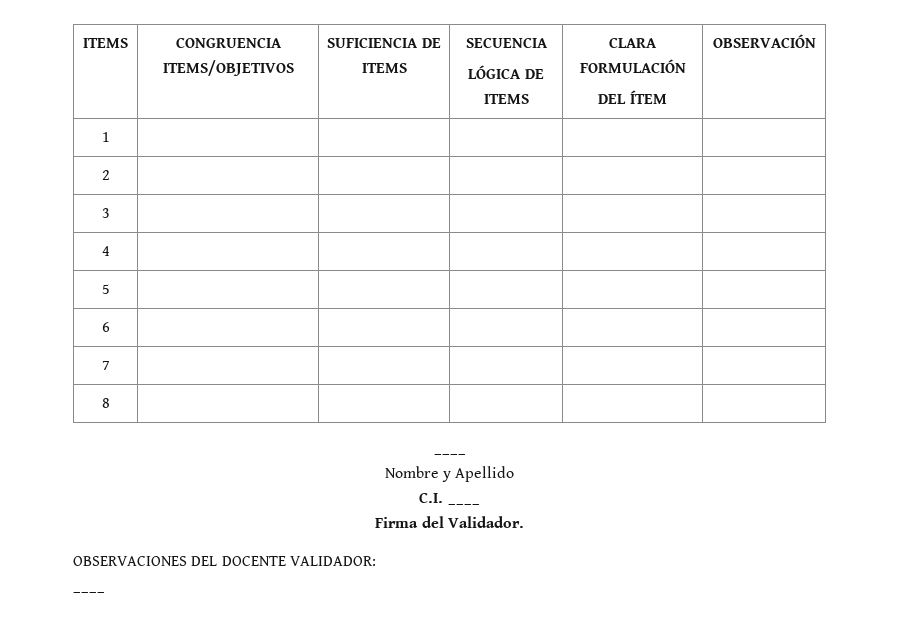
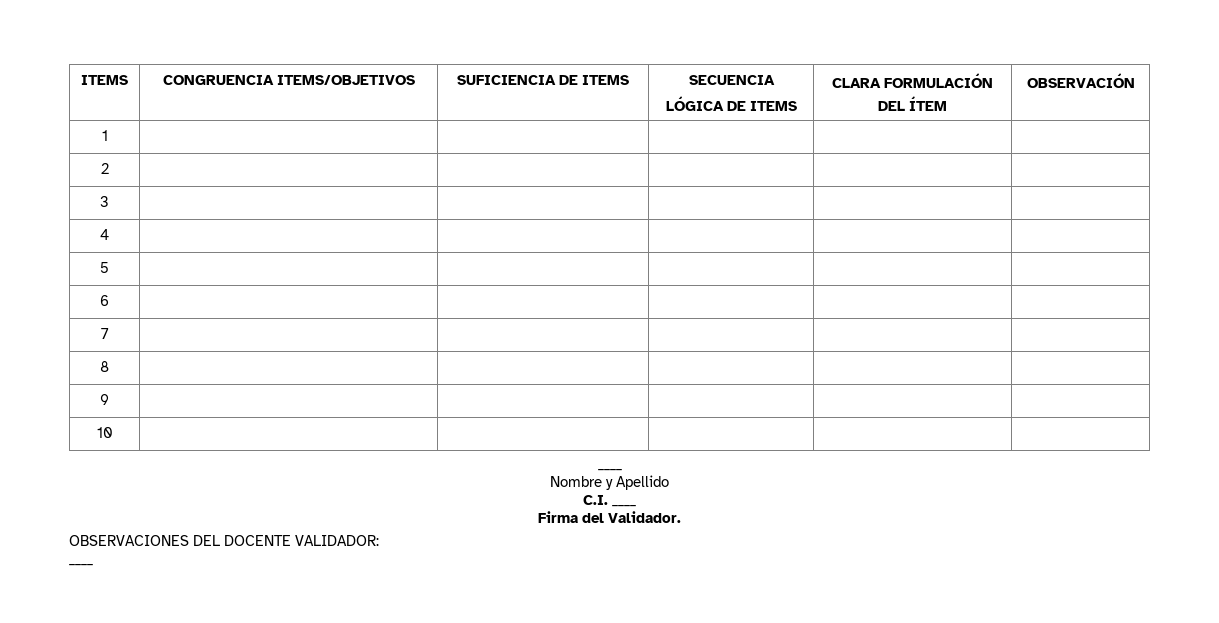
(110, 403) none -> [100,394,109,405] [96,427,113,438] // 9 | | | | | // 10 | | | | |

